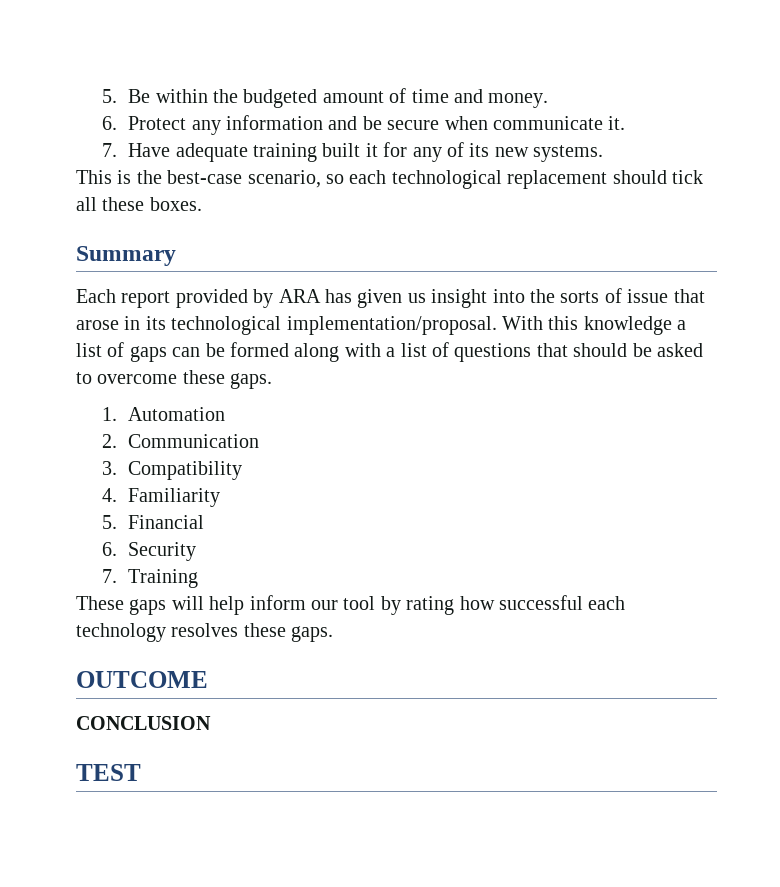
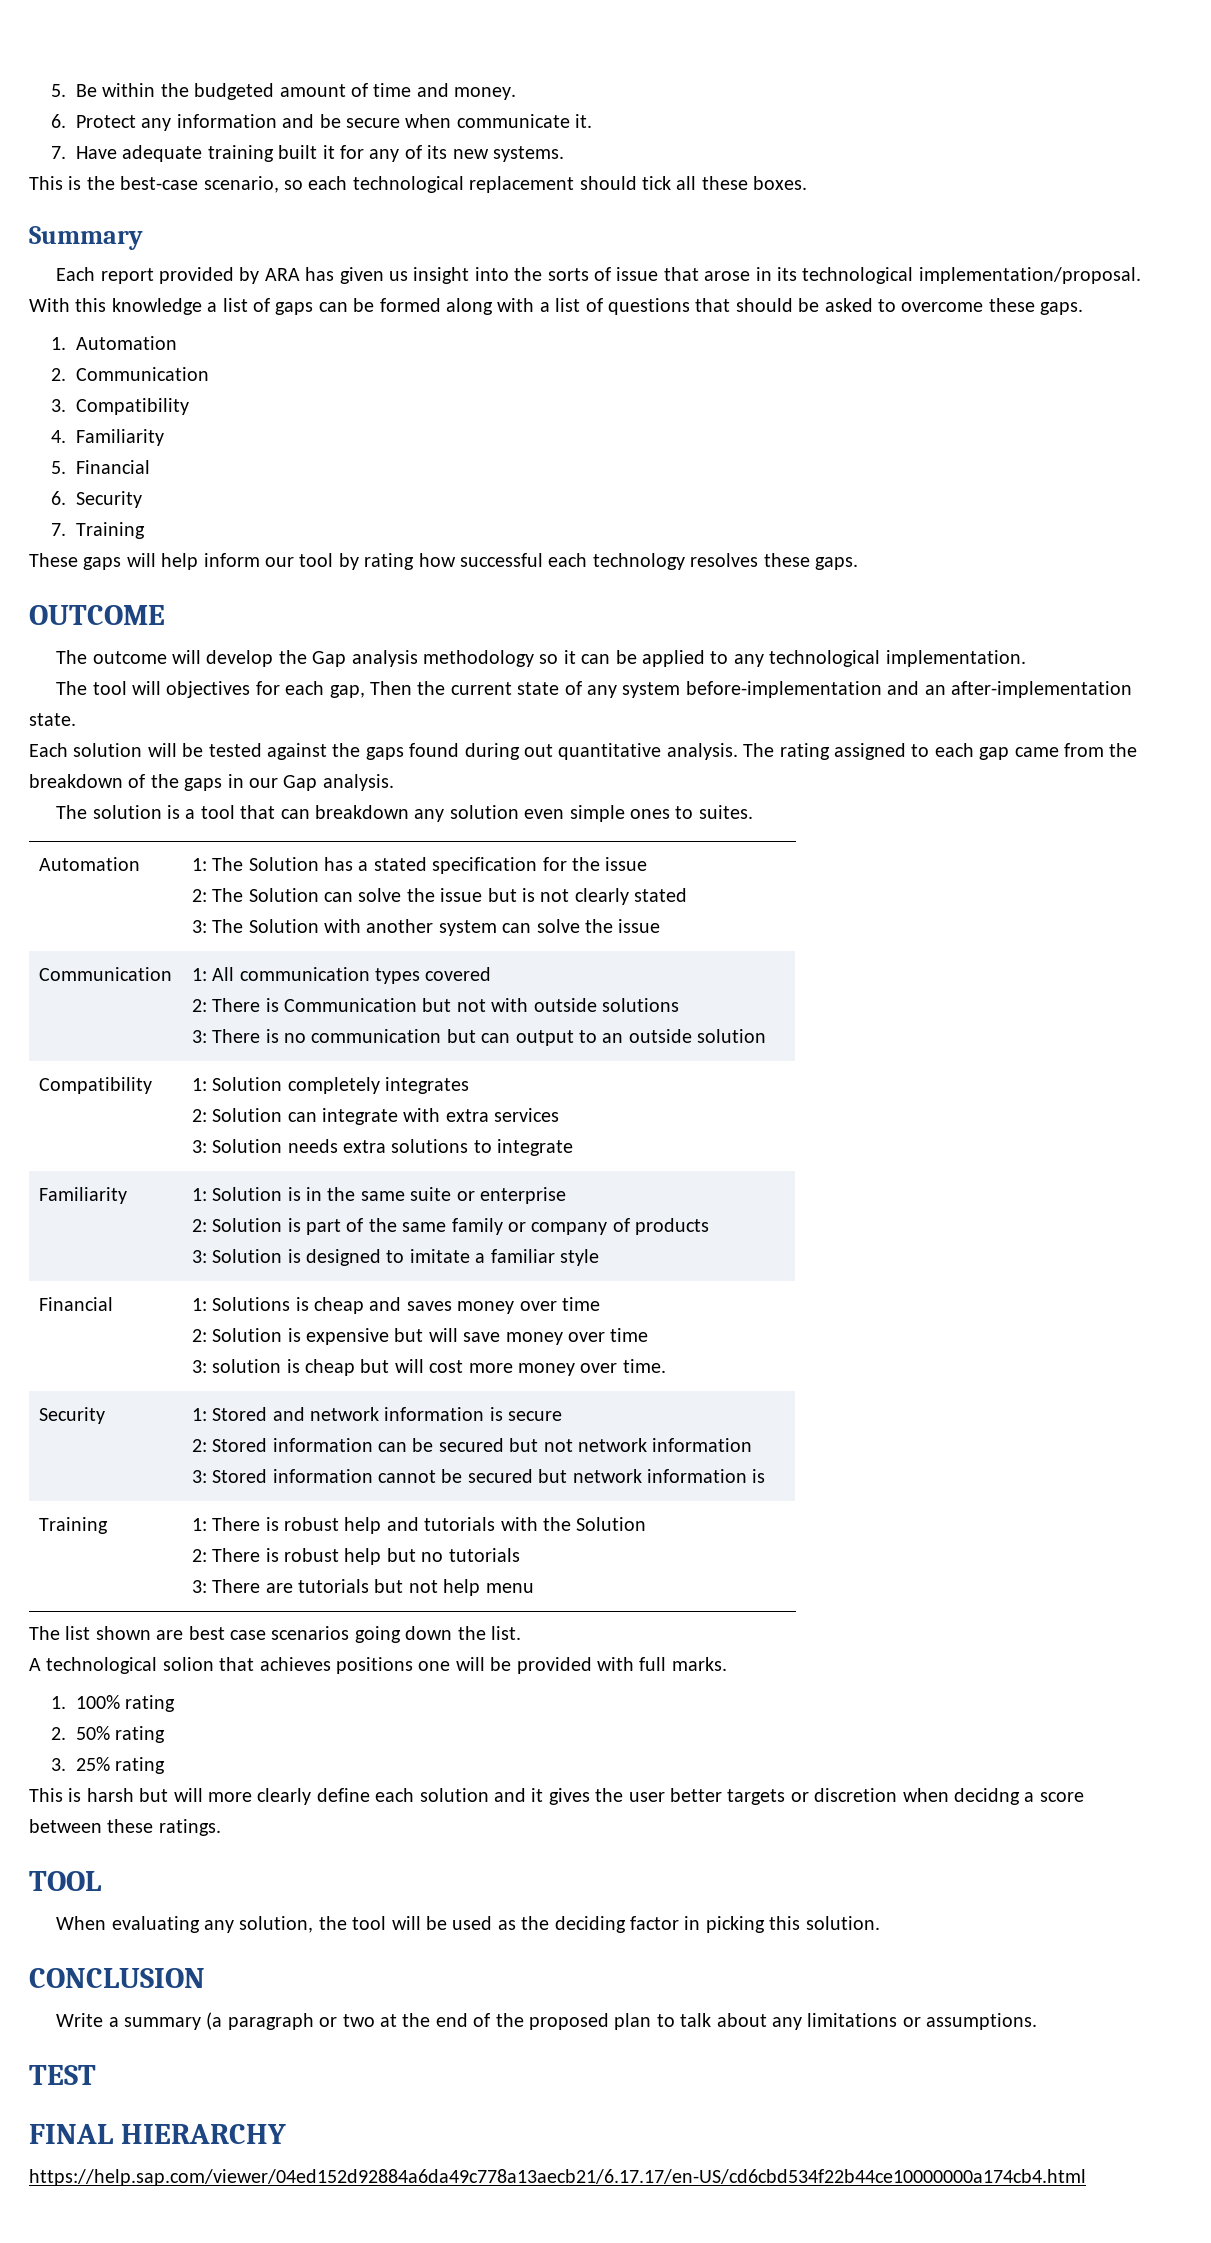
[76,716,211,730] [76,764,141,781] CONCLUSION // TEST -> [56,650,1026,667] [56,681,1132,698] [29,713,76,726] [29,743,1138,760] [29,774,394,791] [56,805,753,822] [38,857,140,871] [191,857,648,874] [191,888,688,905] [191,919,661,936] [38,967,172,981] [191,967,492,984] [191,998,679,1012] [191,1029,767,1046] [38,1077,152,1094] [191,1077,469,1094] [191,1108,560,1125] [191,1139,574,1156] [38,1187,127,1204] [191,1187,566,1204] [191,1218,710,1235] [191,1249,599,1266] [38,1297,113,1311] [191,1297,600,1314] [191,1328,649,1345] [191,1359,666,1376] [38,1407,105,1424] [191,1407,563,1421] [191,1438,753,1452] [191,1469,766,1483] [38,1517,108,1534] [191,1517,647,1534] [191,1548,520,1565] [191,1579,534,1596] [29,1626,521,1643] [29,1657,727,1674] [51,1695,176,1712] [51,1726,166,1743] [51,1757,166,1774] [29,1788,1084,1805] [29,1819,221,1836] [29,1871,102,1891] [56,1916,880,1933] [29,1968,205,1988] [56,2012,1038,2030] [29,2065,96,2085] [29,2124,287,2144] [29,2169,1086,2186] The outcome will develop the Gap analysis methodology so it can be applied to any technological implementation. // The tool will objectives for each gap, Then the current state of any system before-implementation and an after-implementation state. // Each solution will be tested against the gaps found during out quantitative analysis. The rating assigned to each gap came from the breakdown of the gaps in our Gap analysis. // The solution is a tool that can breakdown any solution even simple ones to suites. // Automation | 1: The Solution has a stated specification for the issue // 2: The Solution can solve the issue but is not clearly stated // 3: The Solution with another system can solve the issue // Communication | 1: All communication types covered // 2: There is Communication but not with outside solutions // 3: There is no communication but can output to an outside solution // Compatibility | 1: Solution completely integrates // 2: Solution can integrate with extra services // 3: Solution needs extra solutions to integrate // Familiarity | 1: Solution is in the same suite or enterprise // 2: Solution is part of the same family or company of products // 3: Solution is designed to imitate a familiar style // Financial | 1: Solutions is cheap and saves money over time // 2: Solution is expensive but will save money over time // 3: solution is cheap but will cost more money over time. // Security | 1: Stored and network information is secure // 2: Stored information can be secured but not network information // 3: Stored information cannot be secured but network information is // Training | 1: There is robust help and tutorials with the Solution // 2: There is robust help but no tutorials // 3: There are tutorials but not help menu // The list shown are best case scenarios going down the list. // A technological solion that achieves positions one will be provided with full marks. // 1. 100% rating // 2. 50% rating // 3. 25% rating // This is harsh but will more clearly define each solution and it gives the user better targets or discretion when decidng a score between these ratings. // TOOL // When evaluating any solution, the tool will be used as the deciding factor in picking this solution. // CONCLUSION // Write a summary (a paragraph or two at the end of the proposed plan to talk about any limitations or assumptions. // TEST // FINAL HIERARCHY // https://help.sap.com/viewer/04ed152d92884a6da49c778a13aecb21/6.17.17/en-US/cd6cbd534f22b44ce10000000a174cb4.html

